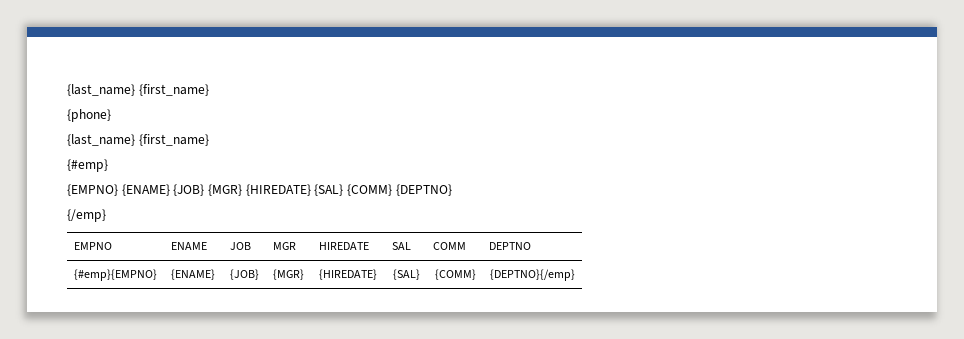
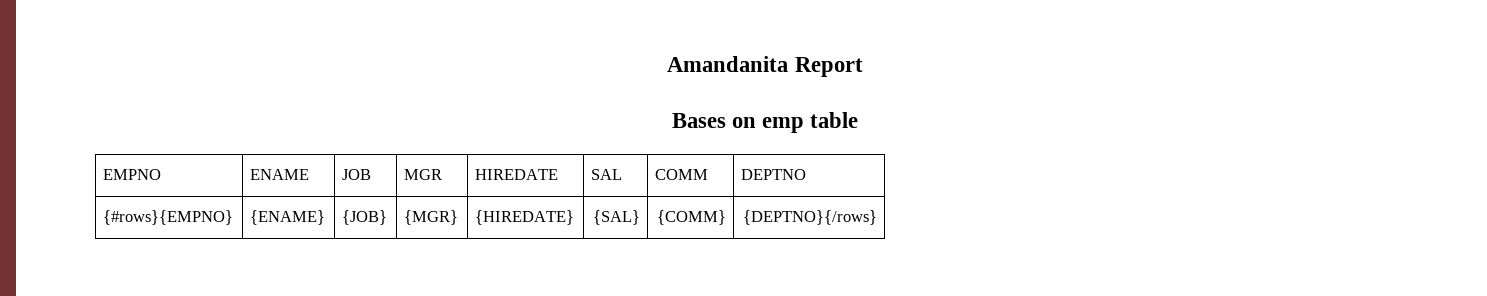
[67,84,209,96] [67,109,111,122] [67,134,209,146] [67,159,108,172] [67,184,452,196] [67,209,106,222] {last_name} {first_name} // {phone} // {last_name} {first_name} // {#emp} // {EMPNO} {ENAME} {JOB} {MGR} {HIREDATE} {SAL} {COMM} {DEPTNO} // {/emp} -> [667,56,863,77] [671,112,859,133] Amandanita Report // Bases on emp table
[73,269,157,281] {#emp}{EMPNO} -> [103,210,234,225] {#rows}{EMPNO}
[490,269,576,281] {DEPTNO}{/emp} -> [742,210,877,225] {DEPTNO}{/rows}

